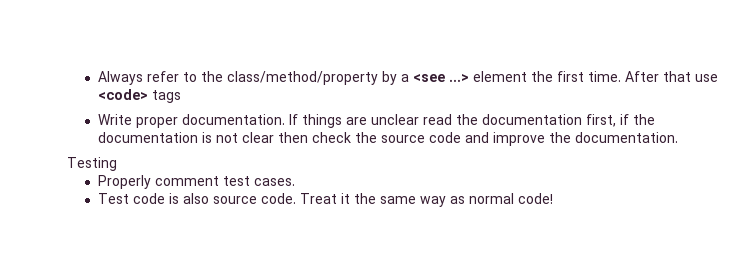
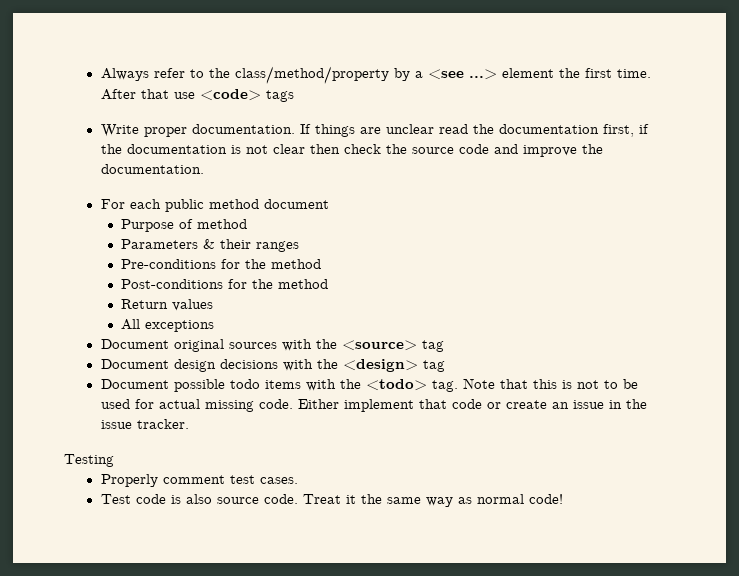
(678, 137) none -> [100,199,329,212] [121,219,248,232] [121,239,300,252] [121,259,322,269] [121,279,329,289] [121,299,214,311] [121,319,215,332] [100,339,444,352] [100,359,445,372] [100,378,638,392] [100,399,647,412] [100,419,189,429] // For each public method document // Purpose of method // Parameters & their ranges // Pre-conditions for the method // Post-conditions for the method // Return values // All exceptions // Document original sources with the <source> tag // Document design decisions with the <design> tag // Document possible todo items with the <todo> tag. Note that this is not to be used for actual missing code. Either implement that code or create an issue in the issue tracker.

